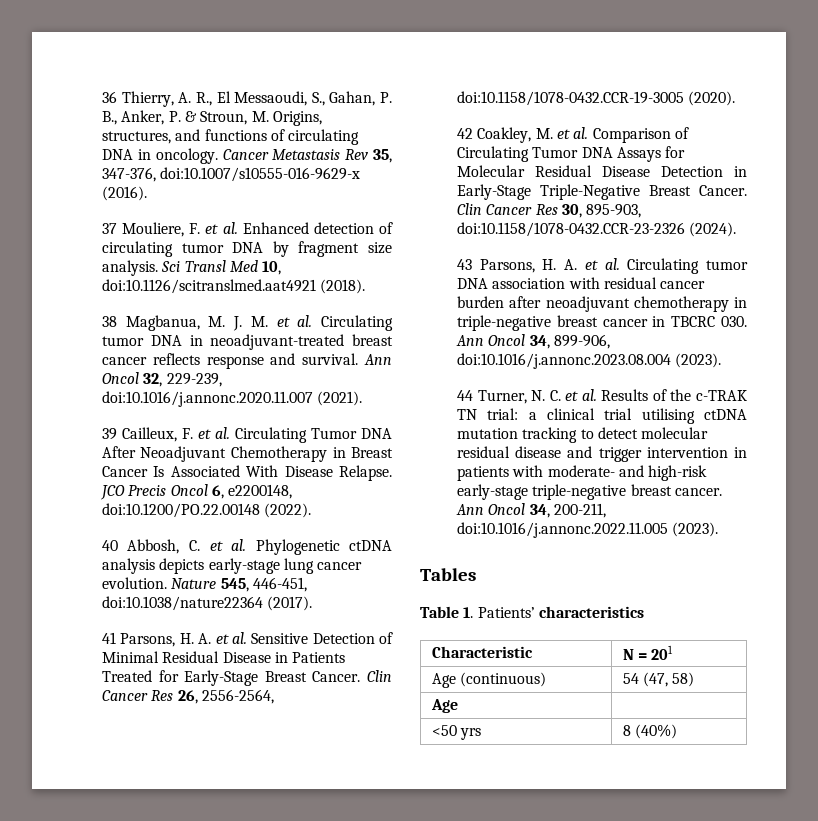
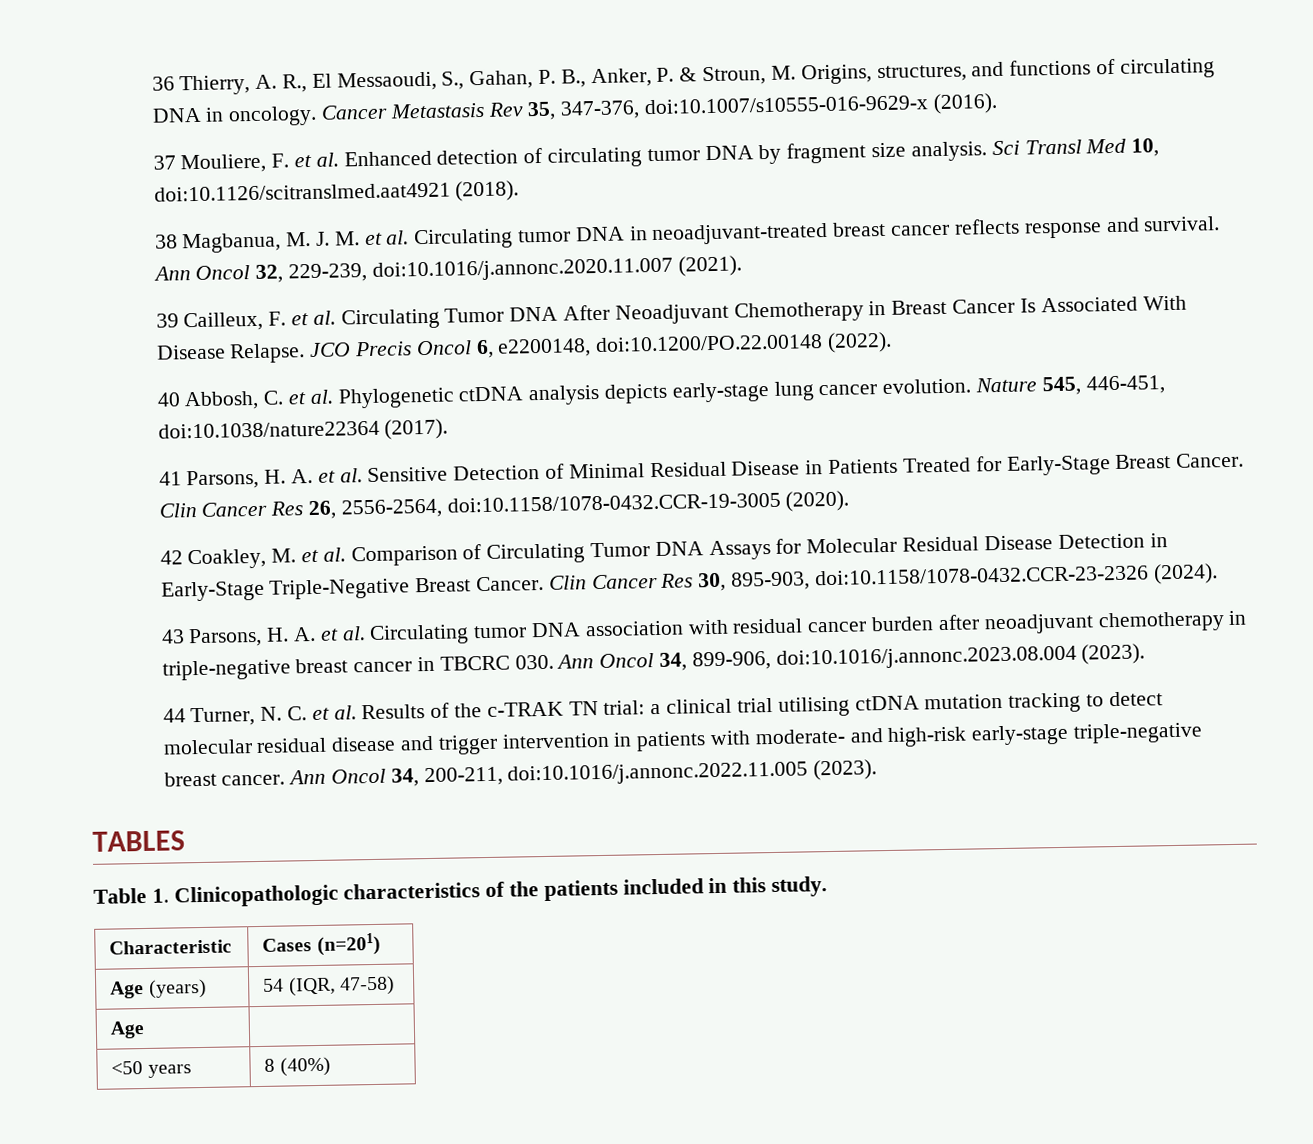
[420,568,476,581] Tables -> [92,830,185,852] TABLES
[477,607,535,618] Patients’ -> [173,884,339,908] Clinicopathologic
[431,646,533,658] [622,645,674,660] [431,672,546,688] // Characteristic | N = 201 // Age (continuous) -> [485,876,828,902] [109,939,233,955] [262,932,381,956] [110,978,207,999] of the patients included in this study. // Characteristic | Cases (n=201) // Age (years)
[642,672,695,687] (47, 58) -> [288,975,395,997] (IQR, 47-58)
[459,728,481,740] yrs -> [147,1064,192,1078] years

